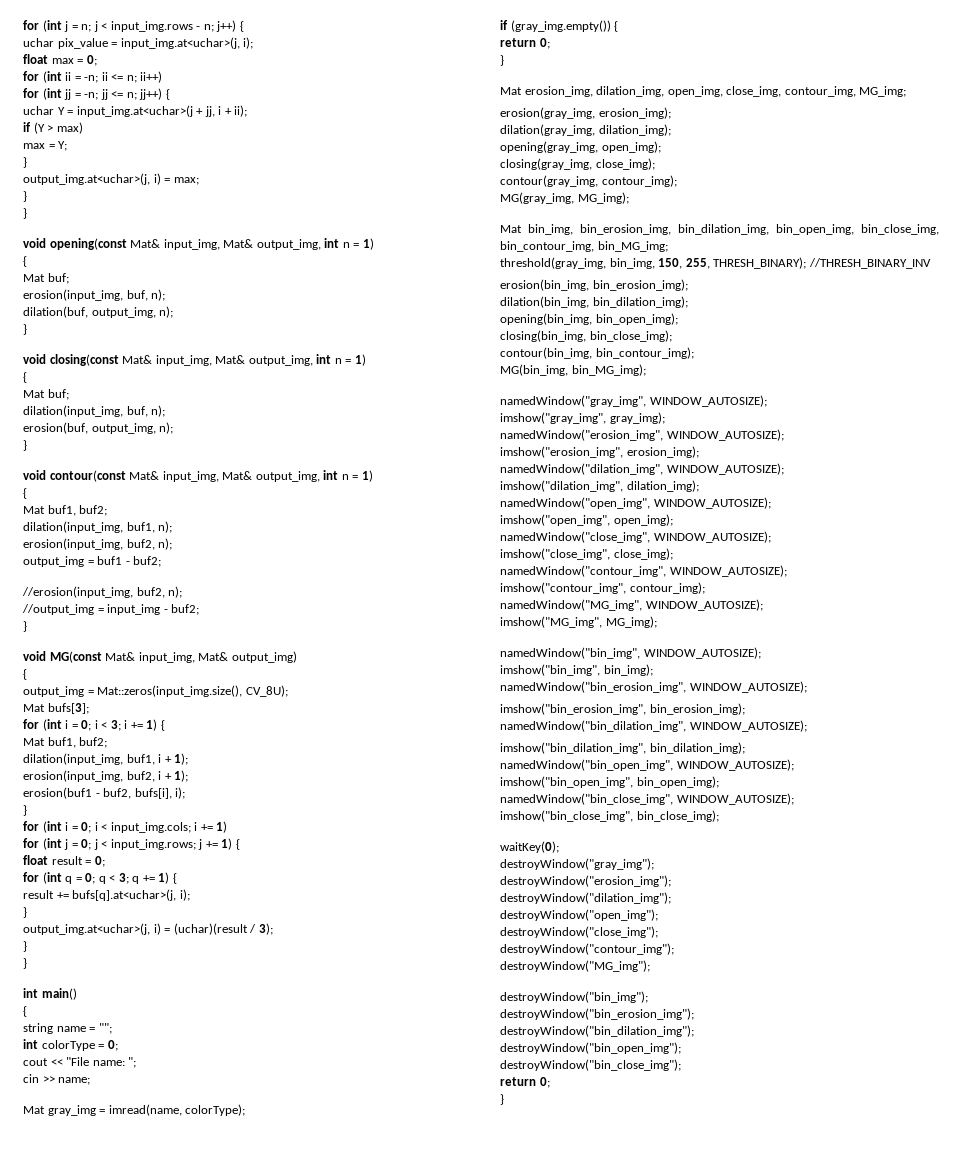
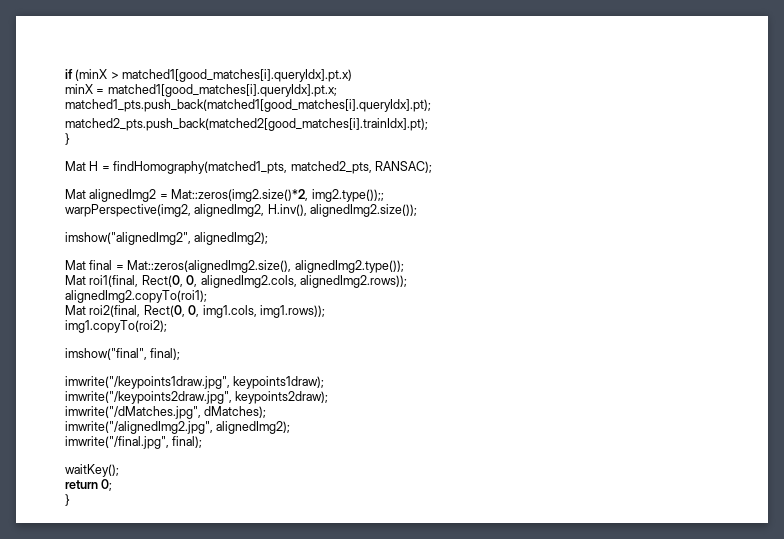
[23,20,244,32] [23,37,254,49] [23,54,97,66] [23,71,163,83] [23,88,170,100] [23,105,248,117] [23,122,83,134] [23,141,68,151] [23,157,27,168] [23,173,199,185] [23,191,27,202] [23,208,27,219] [23,238,374,250] [23,256,27,267] [23,273,69,284] [23,289,166,301] [23,306,174,318] [23,324,27,335] [23,354,366,366] [23,372,27,383] [23,389,69,400] [23,405,166,417] [23,422,174,434] [23,440,27,451] [23,470,373,482] [23,488,27,499] [23,505,108,516] [23,521,173,533] [23,538,173,550] [23,556,162,567] [22,586,183,598] [22,604,200,615] [23,621,27,632] [23,651,297,663] [23,669,27,680] [23,685,288,697] [23,703,89,714] [23,719,165,731] [23,737,108,748] [23,753,189,765] [23,770,189,782] [23,787,186,799] [23,805,27,816] [23,821,228,833] [23,838,240,850] [23,855,105,867] [23,872,177,884] [23,889,190,901] [23,907,27,918] [23,923,273,935] [23,941,27,952] [23,958,27,969] [23,988,77,1000] [23,1006,27,1017] [23,1023,112,1034] [23,1039,118,1051] [23,1057,137,1068] [23,1074,91,1085] [23,1104,246,1116] [500,20,619,32] [500,38,550,49] [500,55,504,66] [500,86,907,97] [500,107,671,119] [500,124,671,136] [500,141,661,153] [500,158,655,170] [500,175,677,187] [500,192,629,204] [500,224,939,235] [500,241,668,252] [500,257,931,269] [500,279,688,291] [500,296,688,308] [500,313,678,325] [500,330,672,342] [500,347,694,359] [500,364,646,376] [500,395,767,407] [500,412,665,424] [500,429,784,441] [500,446,699,458] [500,463,784,475] [500,480,699,492] [500,497,771,509] [500,514,673,526] [500,531,771,543] [500,548,673,560] [500,565,787,577] [500,582,705,594] [500,599,763,611] [500,616,657,628] [500,647,761,659] [500,664,653,676] [500,681,807,693] [500,703,745,715] [500,720,807,732] [500,742,745,754] [500,759,794,771] [500,776,719,788] [500,793,794,805] [500,810,719,822] [500,841,559,853] [500,858,654,870] [500,875,671,887] [500,892,671,904] [500,909,658,921] [500,926,658,938] [500,943,674,955] [500,960,650,972] [500,991,648,1003] [500,1008,694,1020] [500,1025,694,1037] [500,1042,681,1054] [500,1059,681,1071] for (int j = n; j < input_img.rows - n; j++) { // uchar pix_value = input_img.at<uchar>(j, i); // float max = 0; // for (int ii = -n; ii <= n; ii++) // for (int jj = -n; jj <= n; jj++) { // uchar Y = input_img.at<uchar>(j + jj, i + ii); // if (Y > max) // max = Y; // } // output_img.at<uchar>(j, i) = max; // } // } // void opening(const Mat& input_img, Mat& output_img, int n = 1) // { // Mat buf; // erosion(input_img, buf, n); // dilation(buf, output_img, n); // } // void closing(const Mat& input_img, Mat& output_img, int n = 1) // { // Mat buf; // dilation(input_img, buf, n); // erosion(buf, output_img, n); // } // void contour(const Mat& input_img, Mat& output_img, int n = 1) // { // Mat buf1, buf2; // dilation(input_img, buf1, n); // erosion(input_img, buf2, n); // output_img = buf1 - buf2; // //erosion(input_img, buf2, n); // //output_img = input_img - buf2; // } // void MG(const Mat& input_img, Mat& output_img) // { // output_img = Mat::zeros(input_img.size(), CV_8U); // Mat bufs[3]; // for (int i = 0; i < 3; i += 1) { // Mat buf1, buf2; // dilation(input_img, buf1, i + 1); // erosion(input_img, buf2, i + 1); // erosion(buf1 - buf2, bufs[i], i); // } // for (int i = 0; i < input_img.cols; i += 1) // for (int j = 0; j < input_img.rows; j += 1) { // float result = 0; // for (int q = 0; q < 3; q += 1) { // result += bufs[q].at<uchar>(j, i); // } // output_img.at<uchar>(j, i) = (uchar)(result / 3); // } // } // int main() // { // string name = ""; // int colorType = 0; // cout << "File name: "; // cin >> name; // Mat gray_img = imread(name, colorType); // if (gray_img.empty()) { // return 0; // } // Mat erosion_img, dilation_img, open_img, close_img, contour_img, MG_img; // erosion(gray_img, erosion_img); // dilation(gray_img, dilation_img); // opening(gray_img, open_img); // closing(gray_img, close_img); // contour(gray_img, contour_img); // MG(gray_img, MG_img); // Mat bin_img, bin_erosion_img, bin_dilation_img, bin_open_img, bin_close_img, bin_contour_img, bin_MG_img; // threshold(gray_img, bin_img, 150, 255, THRESH_BINARY); //THRESH_BINARY_INV // erosion(bin_img, bin_erosion_img); // dilation(bin_img, bin_dilation_img); // opening(bin_img, bin_open_img); // closing(bin_img, bin_close_img); // contour(bin_img, bin_contour_img); // MG(bin_img, bin_MG_img); // namedWindow("gray_img", WINDOW_AUTOSIZE); // imshow("gray_img", gray_img); // namedWindow("erosion_img", WINDOW_AUTOSIZE); // imshow("erosion_img", erosion_img); // namedWindow("dilation_img", WINDOW_AUTOSIZE); // imshow("dilation_img", dilation_img); // namedWindow("open_img", WINDOW_AUTOSIZE); // imshow("open_img", open_img); // namedWindow("close_img", WINDOW_AUTOSIZE); // imshow("close_img", close_img); // namedWindow("contour_img", WINDOW_AUTOSIZE); // imshow("contour_img", contour_img); // namedWindow("MG_img", WINDOW_AUTOSIZE); // imshow("MG_img", MG_img); // namedWindow("bin_img", WINDOW_AUTOSIZE); // imshow("bin_img", bin_img); // namedWindow("bin_erosion_img", WINDOW_AUTOSIZE); // imshow("bin_erosion_img", bin_erosion_img); // namedWindow("bin_dilation_img", WINDOW_AUTOSIZE); // imshow("bin_dilation_img", bin_dilation_img); // namedWindow("bin_open_img", WINDOW_AUTOSIZE); // imshow("bin_open_img", bin_open_img); // namedWindow("bin_close_img", WINDOW_AUTOSIZE); // imshow("bin_close_img", bin_close_img); // waitKey(0); // destroyWindow("gray_img"); // destroyWindow("erosion_img"); // destroyWindow("dilation_img"); // destroyWindow("open_img"); // destroyWindow("close_img"); // destroyWindow("contour_img"); // destroyWindow("MG_img"); // destroyWindow("bin_img"); // destroyWindow("bin_erosion_img"); // destroyWindow("bin_dilation_img"); // destroyWindow("bin_open_img"); // destroyWindow("bin_close_img"); -> [65,69,353,82] [65,84,337,97] [65,99,431,112] [65,118,428,131] [65,133,70,145] [65,161,432,174] [65,189,384,202] [65,204,418,217] [65,232,269,245] [65,260,404,273] [65,275,407,288] [65,290,207,303] [65,305,325,318] [65,320,167,333] [65,348,181,360] [65,376,325,389] [65,391,329,404] [65,406,267,419] [65,421,291,434] [65,436,203,449] [65,464,119,477] if (minX > matched1[good_matches[i].queryIdx].pt.x) // minX = matched1[good_matches[i].queryIdx].pt.x; // matched1_pts.push_back(matched1[good_matches[i].queryIdx].pt); // matched2_pts.push_back(matched2[good_matches[i].trainIdx].pt); // } // Mat H = findHomography(matched1_pts, matched2_pts, RANSAC); // Mat alignedImg2 = Mat::zeros(img2.size()*2, img2.type());; // warpPerspective(img2, alignedImg2, H.inv(), alignedImg2.size()); // imshow("alignedImg2", alignedImg2); // Mat final = Mat::zeros(alignedImg2.size(), alignedImg2.type()); // Mat roi1(final, Rect(0, 0, alignedImg2.cols, alignedImg2.rows)); // alignedImg2.copyTo(roi1); // Mat roi2(final, Rect(0, 0, img1.cols, img1.rows)); // img1.copyTo(roi2); // imshow("final", final); // imwrite("/keypoints1draw.jpg", keypoints1draw); // imwrite("/keypoints2draw.jpg", keypoints2draw); // imwrite("/dMatches.jpg", dMatches); // imwrite("/alignedImg2.jpg", alignedImg2); // imwrite("/final.jpg", final); // waitKey();

